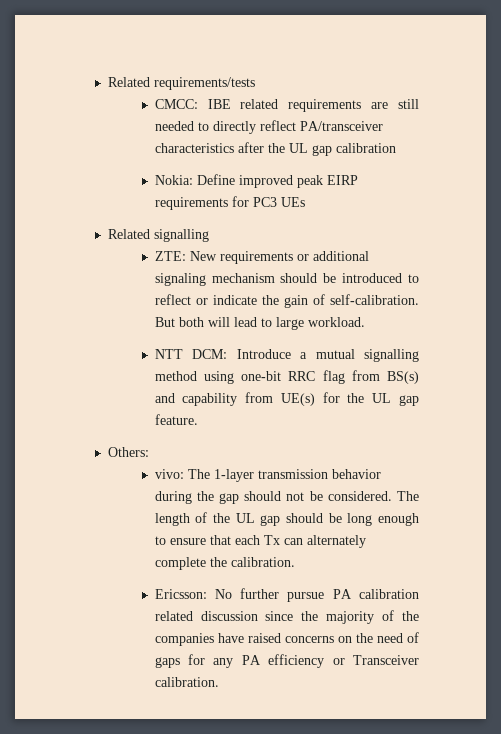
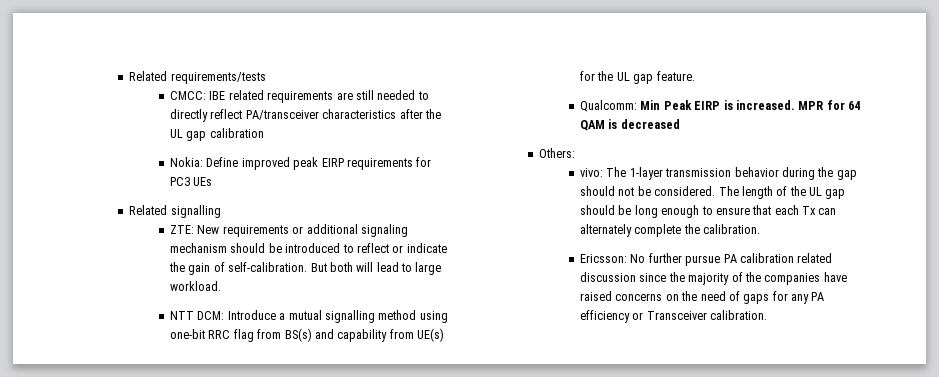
(198, 419) none -> [580,100,861,112] [580,119,680,131] // Qualcomm: Min Peak EIRP is increased. MPR for 64 QAM is decreased

